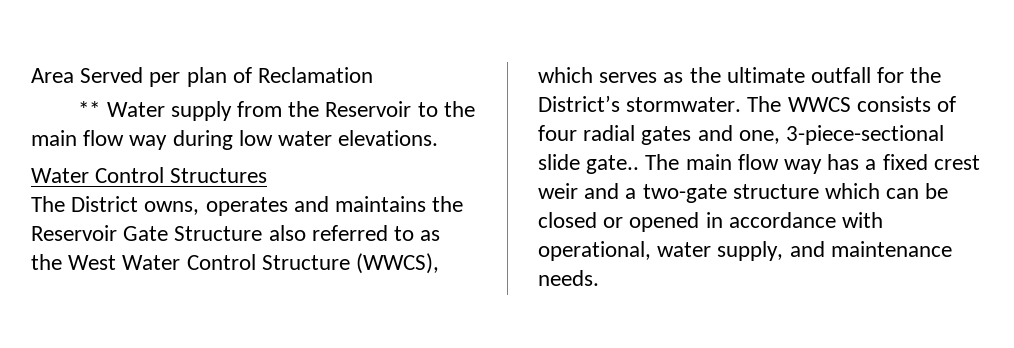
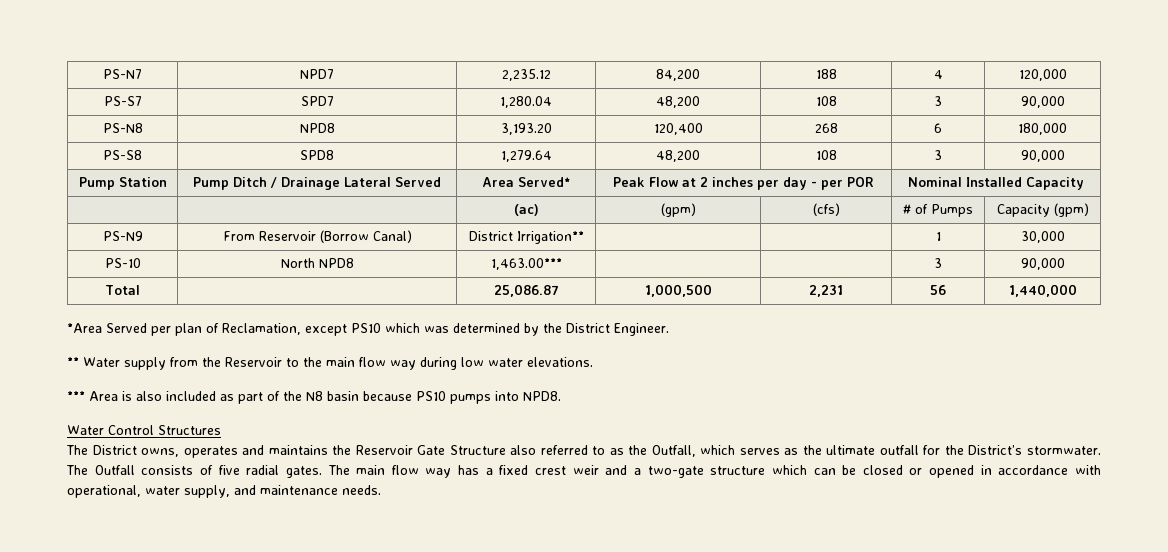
[31,67,374,87] Area Served per plan of Reclamation -> [103,69,142,79] [300,69,334,79] [501,69,551,81] [656,69,700,81] [815,69,837,79] [933,70,943,79] [1018,69,1067,81] [103,96,142,106] [300,96,334,106] [500,96,552,108] [656,96,700,108] [815,96,837,106] [934,96,942,106] [1020,96,1065,108] [102,123,143,133] [299,123,335,133] [500,123,552,135] [653,123,703,135] [814,123,838,133] [934,123,942,133] [1018,123,1067,135] [103,150,142,160] [300,150,334,160] [500,150,552,162] [656,150,700,162] [815,150,837,160] [934,150,942,160] [1020,150,1065,162] [78,177,167,190] [193,177,441,190] [481,177,571,187] [613,177,874,190] [908,177,1084,190] [513,204,539,216] [660,203,696,217] [812,203,840,216] [903,204,973,217] [996,203,1089,217] [102,231,143,241] [222,230,412,243] [468,231,584,244] [935,232,941,241] [1020,231,1065,243] [104,258,141,268] [280,258,354,268] [490,258,562,270] [934,258,942,268] [1020,258,1065,270] [105,285,141,295] [493,284,559,297] [644,284,712,297] [809,285,843,297] [930,285,946,295] [1008,284,1077,297] [67,323,669,336] PS-N7 | NPD7 | 2,235.12 | 84,200 | 188 | 4 | 120,000 // PS-S7 | SPD7 | 1,280.04 | 48,200 | 108 | 3 | 90,000 // PS-N8 | NPD8 | 3,193.20 | 120,400 | 268 | 6 | 180,000 // PS-S8 | SPD8 | 1,279.64 | 48,200 | 108 | 3 | 90,000 // Pump Station | Pump Ditch / Drainage Lateral Served | Area Served* | Peak Flow at 2 inches per day - per POR | Nominal Installed Capacity // | | (ac) | (gpm) | (cfs) | # of Pumps | Capacity (gpm) // PS-N9 | From Reservoir (Borrow Canal) | District Irrigation** | | | 1 | 30,000 // PS-10 | North NPD8 | 1,463.00*** | | | 3 | 90,000 // Total | | 25,086.87 | 1,000,500 | 2,231 | 56 | 1,440,000 // *Area Served per plan of Reclamation, except PS10 which was determined by the District Engineer.
(439, 138) none -> [67,391,561,404] // *** Area is also included as part of the N8 basin because PS10 pumps into NPD8.
[68,253,440,274] West Water Control Structure (WWCS), -> [651,445,696,457] Outfall,
[787,97,851,112] WWCS -> [94,465,135,475] Outfall
[538,125,945,145] [538,154,640,174] four radial gates and one, 3-piece-sectional slide gate.. -> [218,465,322,478] five radial gates.

